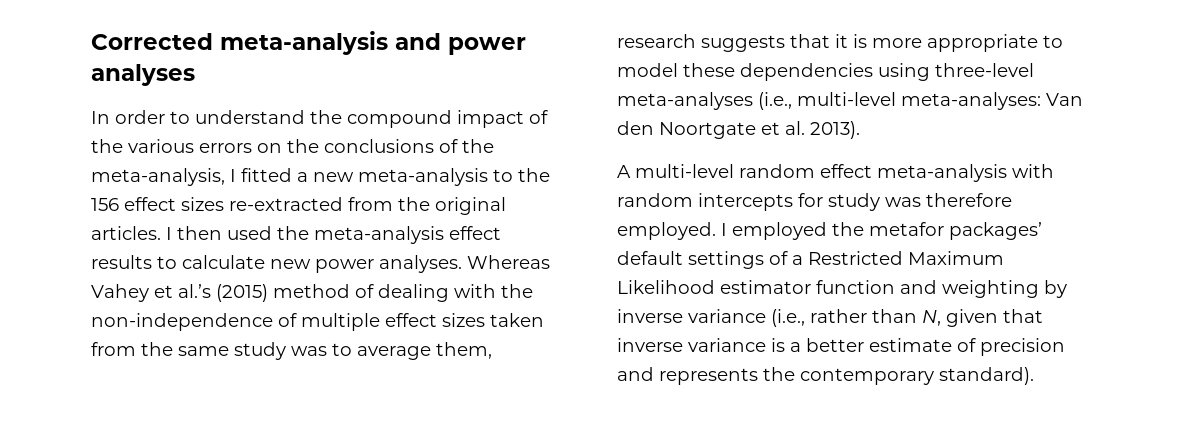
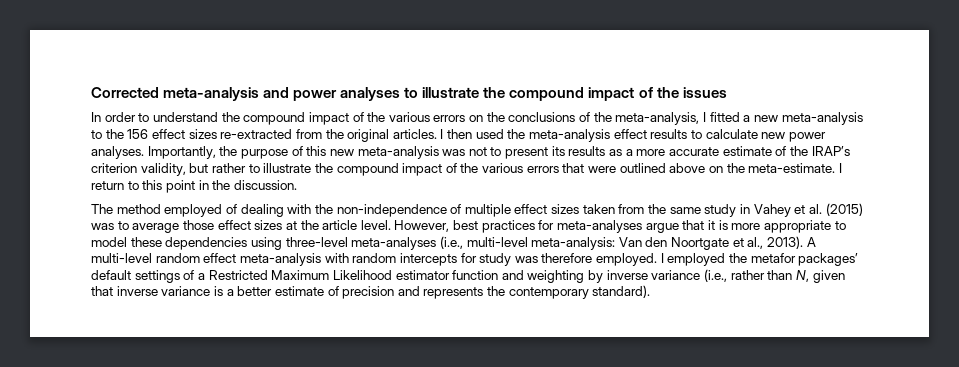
(195, 75) none -> [404,87,727,101] to illustrate the compound impact of the issues
[467,255,550,269] [91,284,350,302] Whereas Vahey et al.’s (2015) method -> [147,146,850,159] [91,163,842,176] [91,180,297,193] [91,204,223,217] Importantly, the purpose of this new meta-analysis was not to present its results as a more accurate estimate of the IRAP’s criterion validity, but rather to illustrate the compound impact of the various errors that were outlined above on the meta-estimate. I return to this point in the discussion. // The method employed
[291,342,492,360] [617,34,785,52] was to average them, research suggests -> [739,203,863,217] [91,220,679,233] in Vahey et al. (2015) was to average those effect sizes at the article level. However, best practices for meta-analyses argue
[901,92,1041,110] meta-analyses: -> [531,237,616,250] meta-analysis:
[785,121,805,135] al. -> [747,237,764,249] al.,
(860, 130) // -> (804, 242) none

